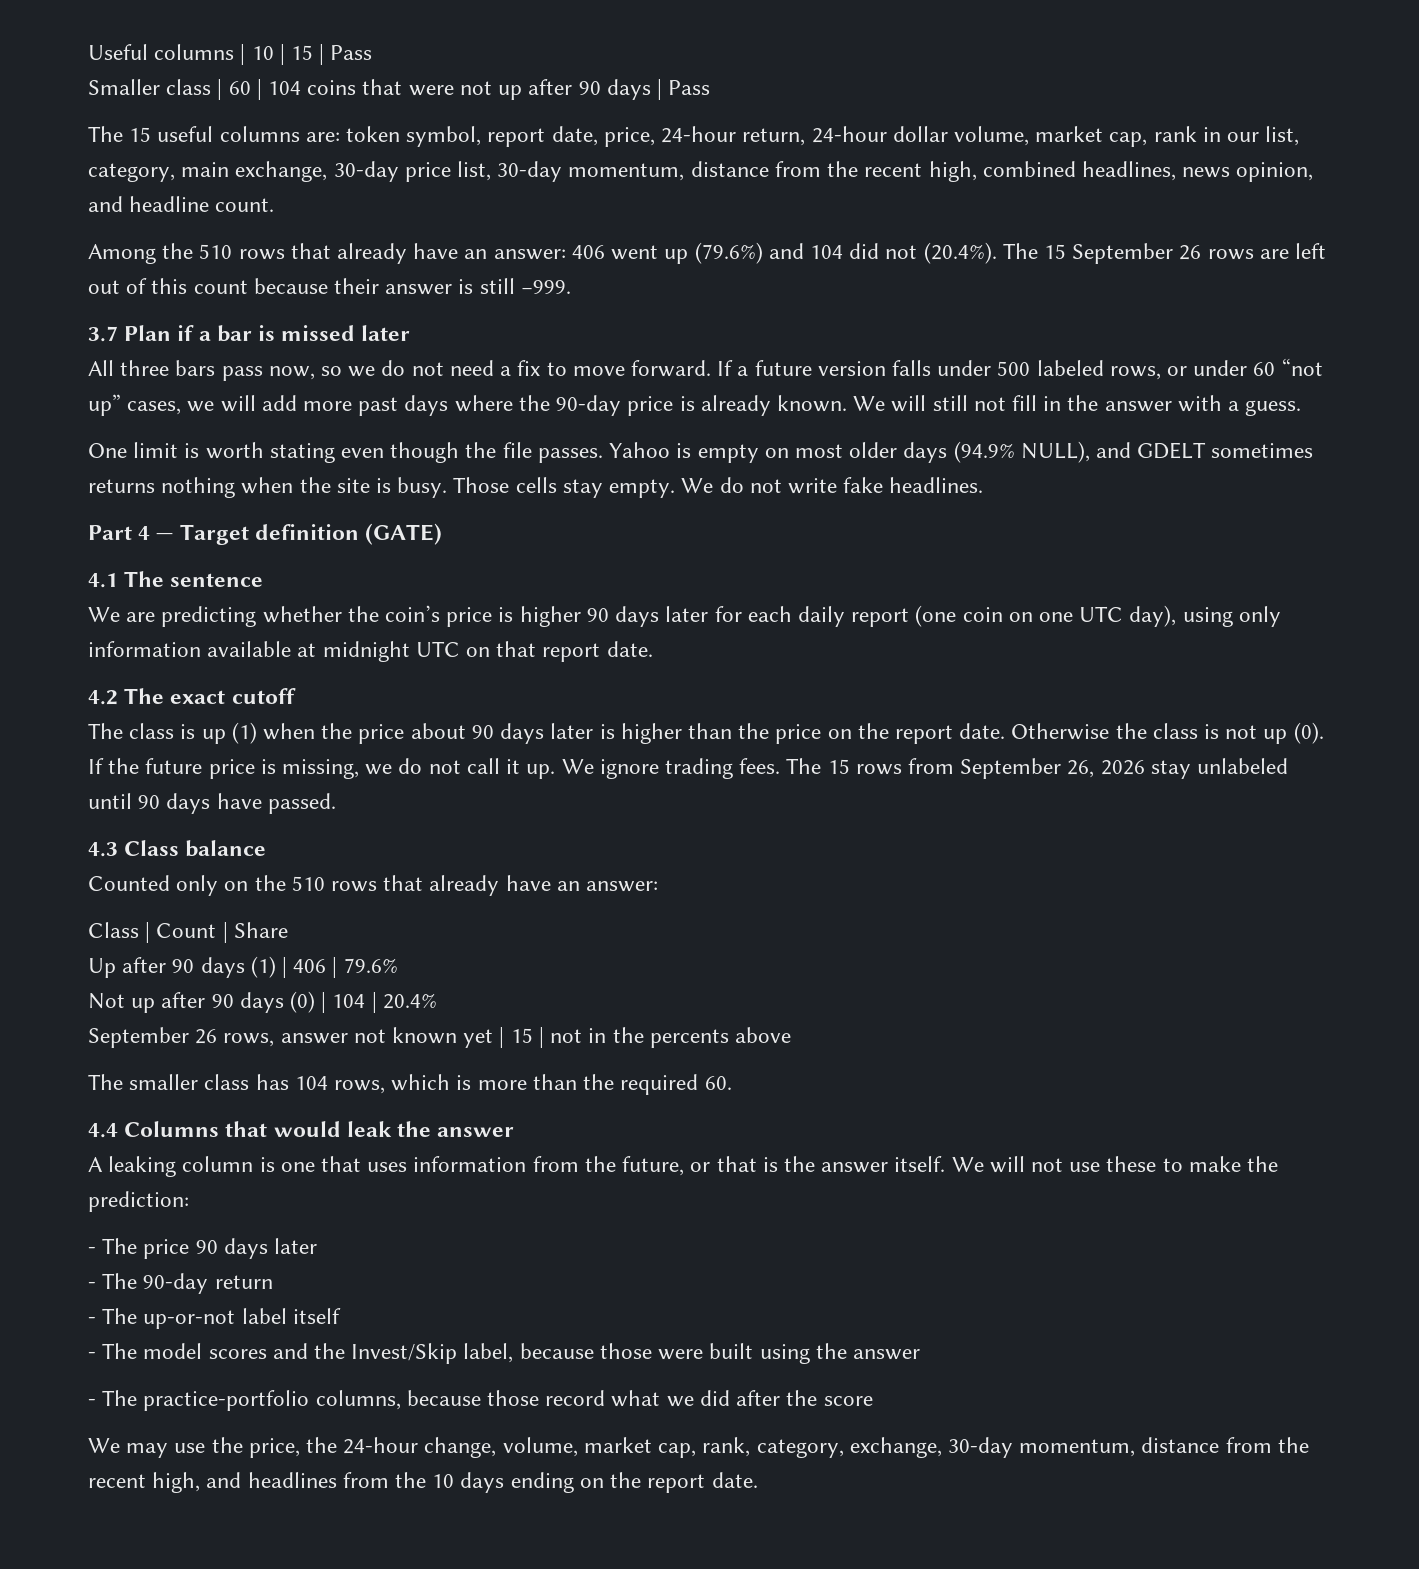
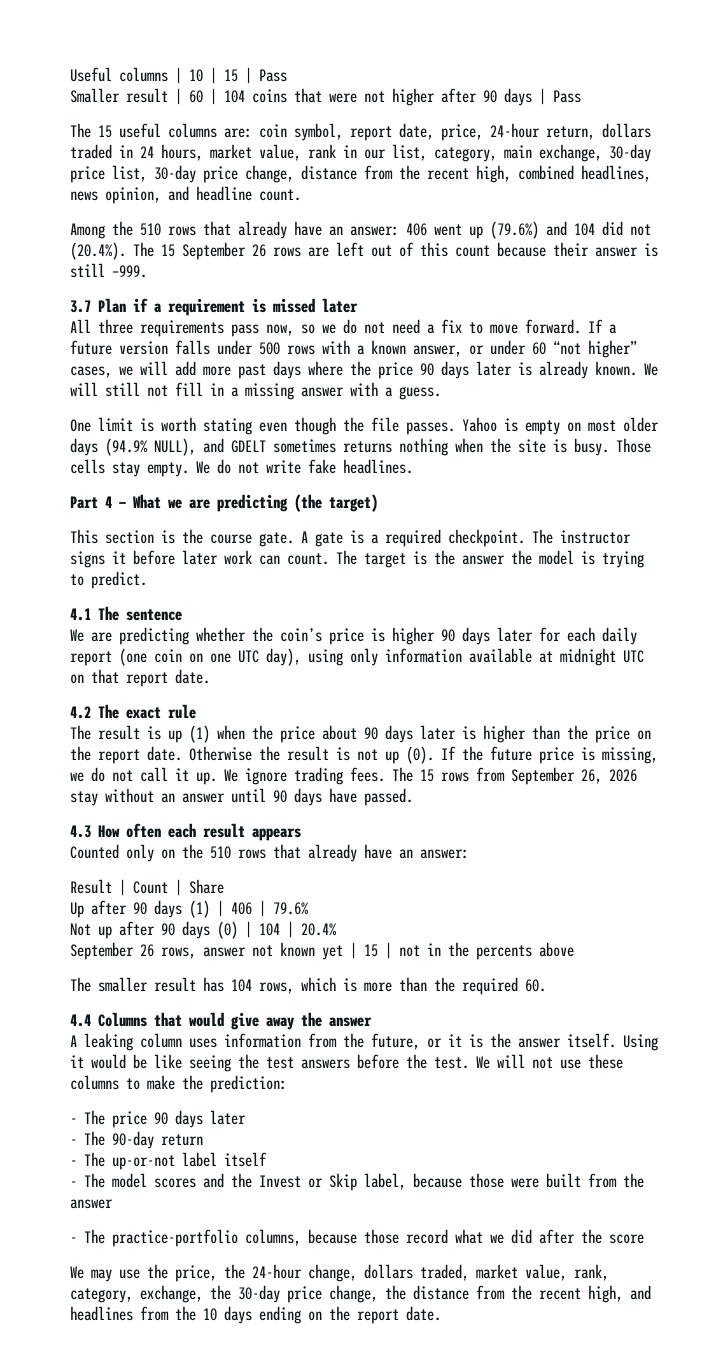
[166,79,212,95] class -> [126,88,168,103] result
[498,85,523,100] up -> [392,88,435,106] higher
[346,126,401,142] token -> [259,124,287,138] coin
[811,126,1148,147] 24-hour dollar volume, market cap, -> [602,123,651,138] [70,144,301,161] dollars traded in 24 hours, market value,
[568,163,685,181] momentum, -> [203,165,294,183] price change,
[216,325,252,342] bar -> [168,298,245,316] requirement
[175,360,216,376] bars -> [140,320,224,337] requirements
[1036,360,1161,380] labeled rows, -> [287,340,462,357] rows with a known answer,
[88,394,121,416] up” -> [588,340,637,358] higher”
[556,395,674,416] 90-day price -> [378,361,512,379] price 90 days later
[1067,395,1099,411] the -> [231,383,294,400] a missing
[179,523,443,545] Target definition (GATE) -> [133,494,378,512] [70,529,631,547] [70,550,644,568] [70,571,147,589] What we are predicting (the target) // This section is the course gate. A gate is a required checkpoint. The instructor signs it before later work can count. The target is the answer the model is trying to predict.
[231,688,296,704] [88,723,175,739] cutoff // The class -> [168,704,196,719] [70,725,140,740] rule // The result
[1152,723,1198,739] class -> [287,746,329,761] result
[1197,758,1289,774] unlabeled -> [105,788,225,803] without an answer
[124,840,267,857] Class balance -> [98,823,301,841] How often each result appears
[88,922,139,938] Class -> [70,879,112,894] Result
[204,1074,250,1090] class -> [154,977,196,992] result
[346,1121,392,1137] leak -> [231,1012,294,1030] give away
[259,1156,362,1172] is one that -> (182, 1040) none
[716,1156,757,1172] that -> [448,1034,462,1047] it
(946, 1164) none -> [623,1034,658,1051] [70,1054,469,1072] Using it would be like seeing the test answers before the test.
(1157, 1164) none -> [70,1075,119,1090] columns
[351,1343,458,1364] Invest/Skip -> [259,1173,357,1191] Invest or Skip
[759,1344,810,1364] using -> [588,1173,617,1188] from
[502,1437,1136,1458] volume, market cap, rank, category, exchange, 30-day momentum, -> [364,1264,609,1281] [70,1285,406,1303] dollars traded, market value, rank, category, exchange, the 30-day price change, the

